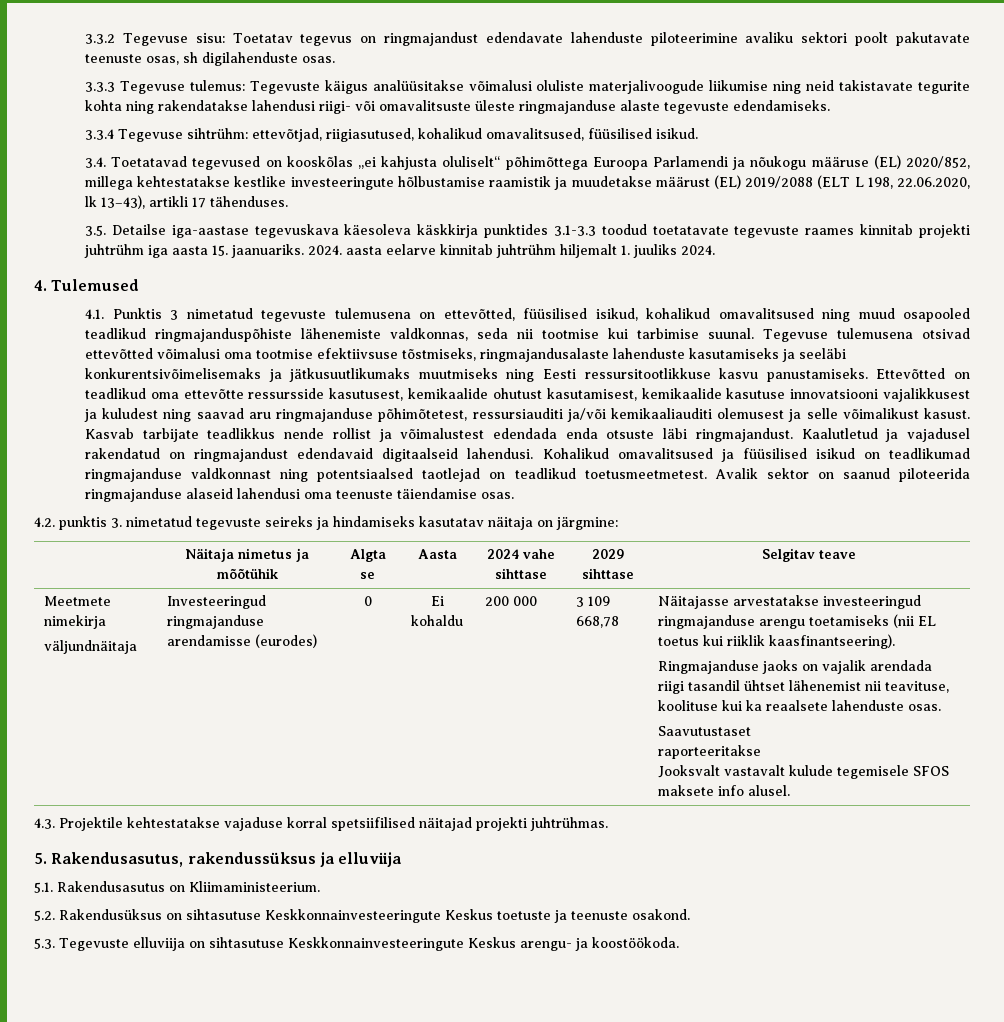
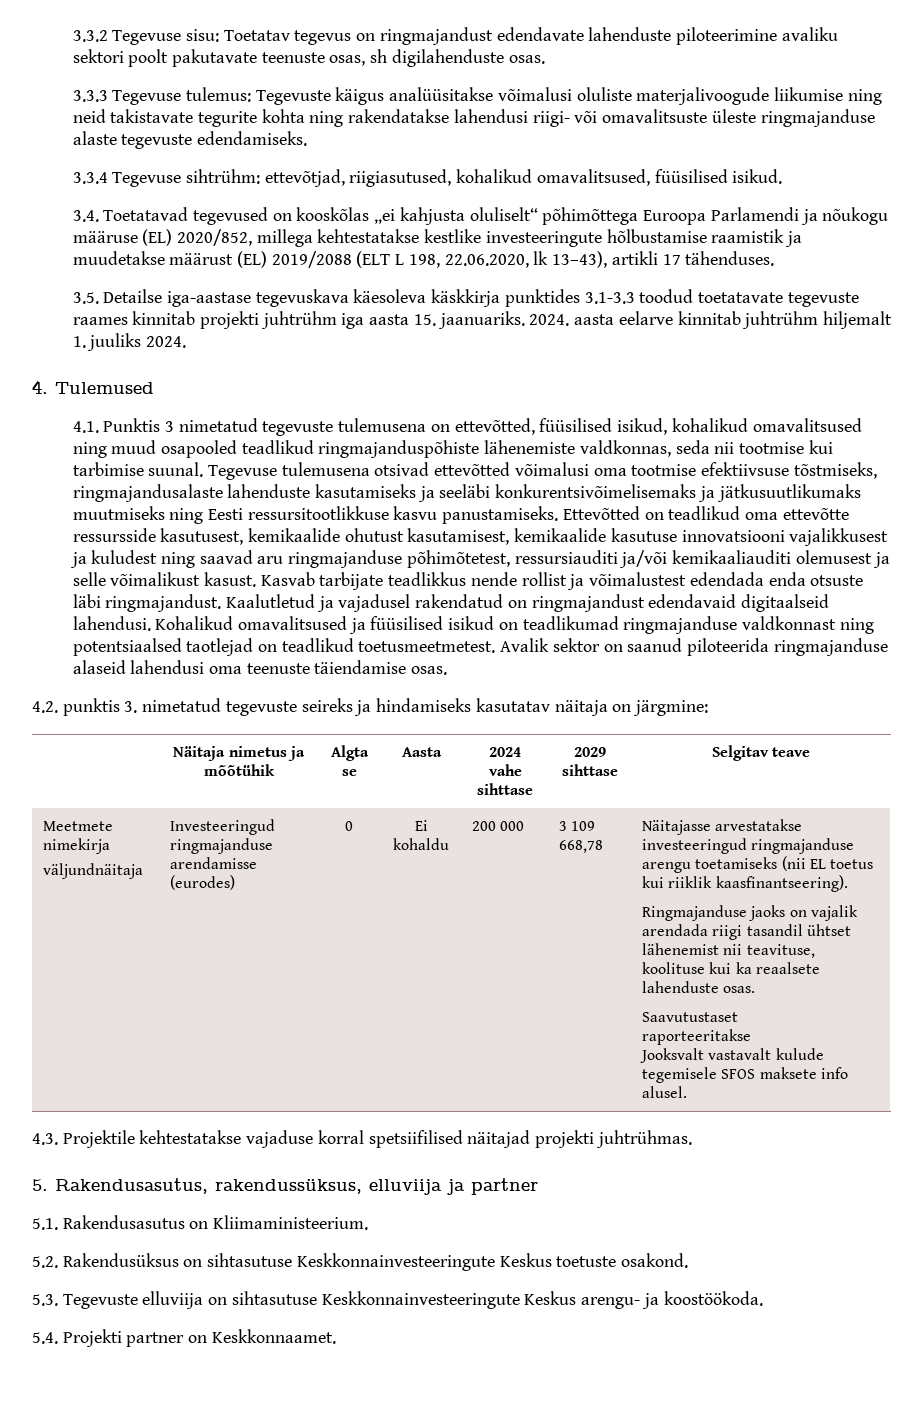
[187,852,403,867] rakendussüksus ja elluviija -> [215,1178,538,1195] rakendussüksus, elluviija ja partner
[554,910,628,923] ja teenuste -> (617, 1261) none
(679, 942) none -> [32,1329,336,1347] // 5.4. Projekti partner on Keskkonnaamet.

